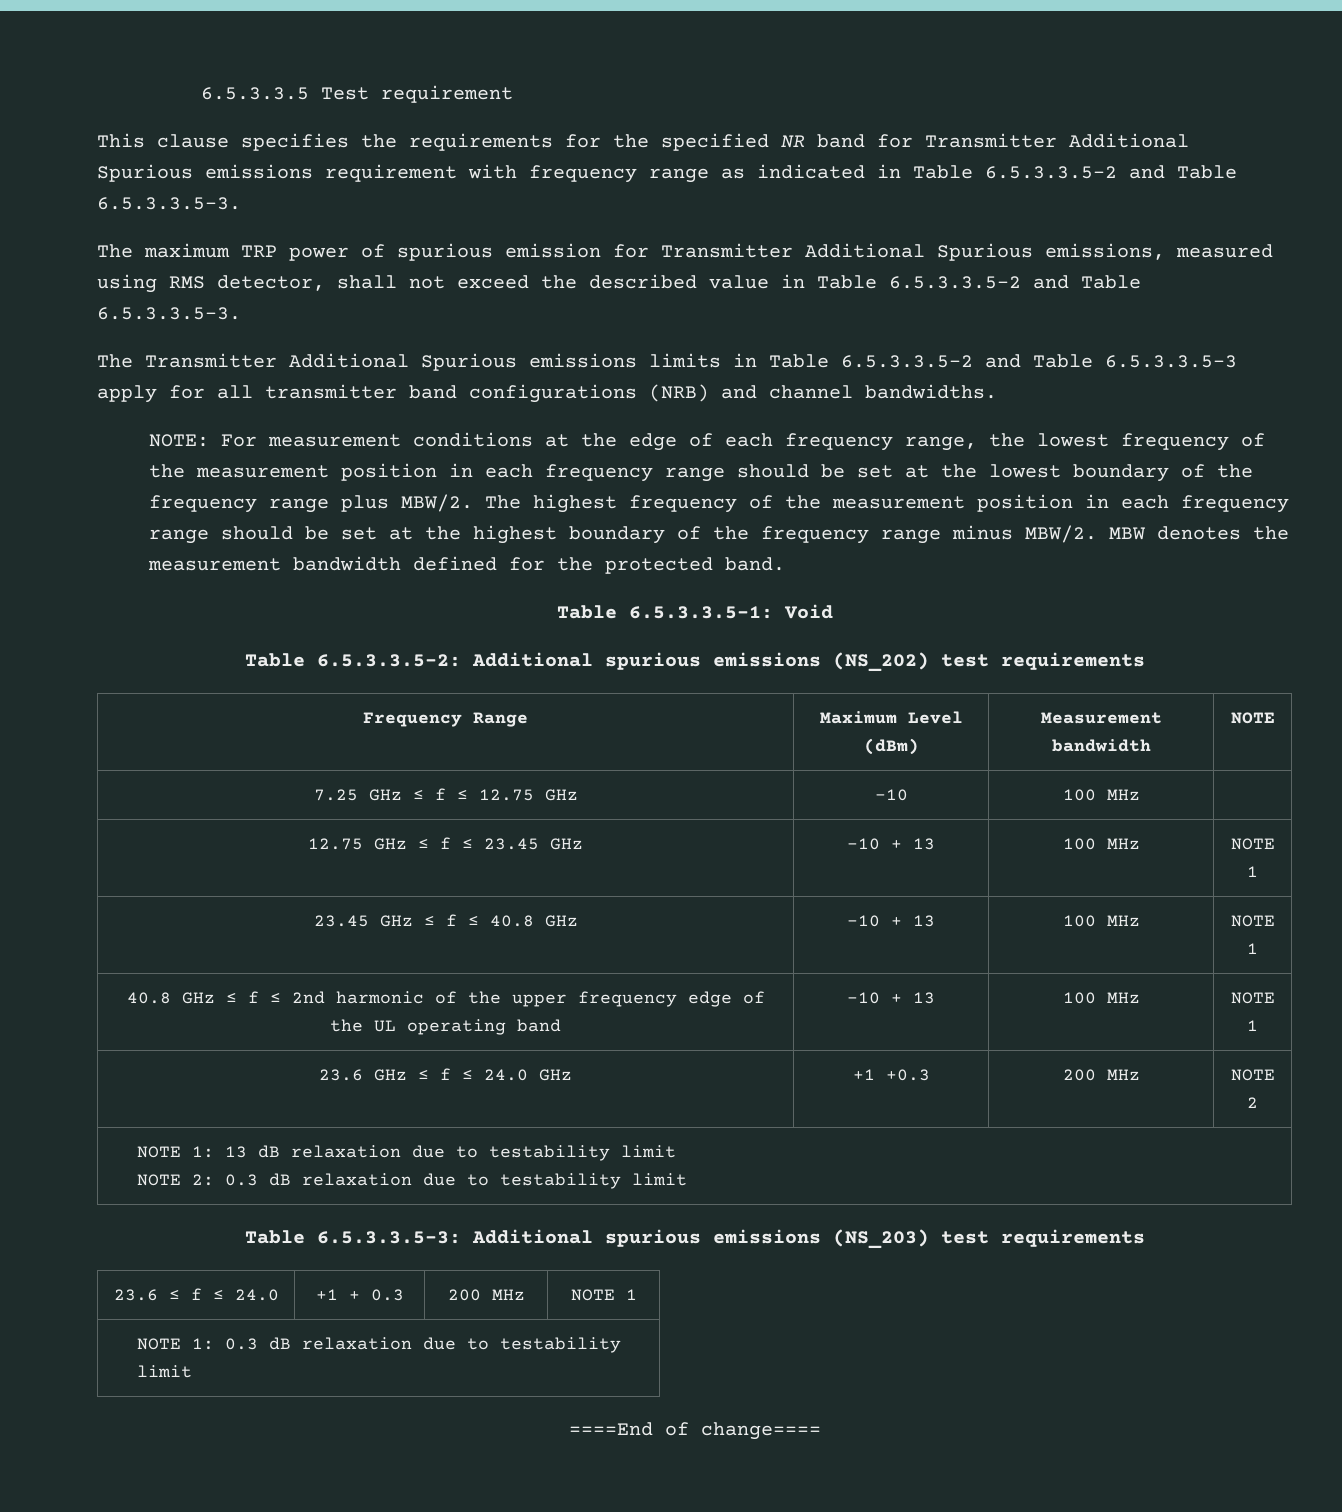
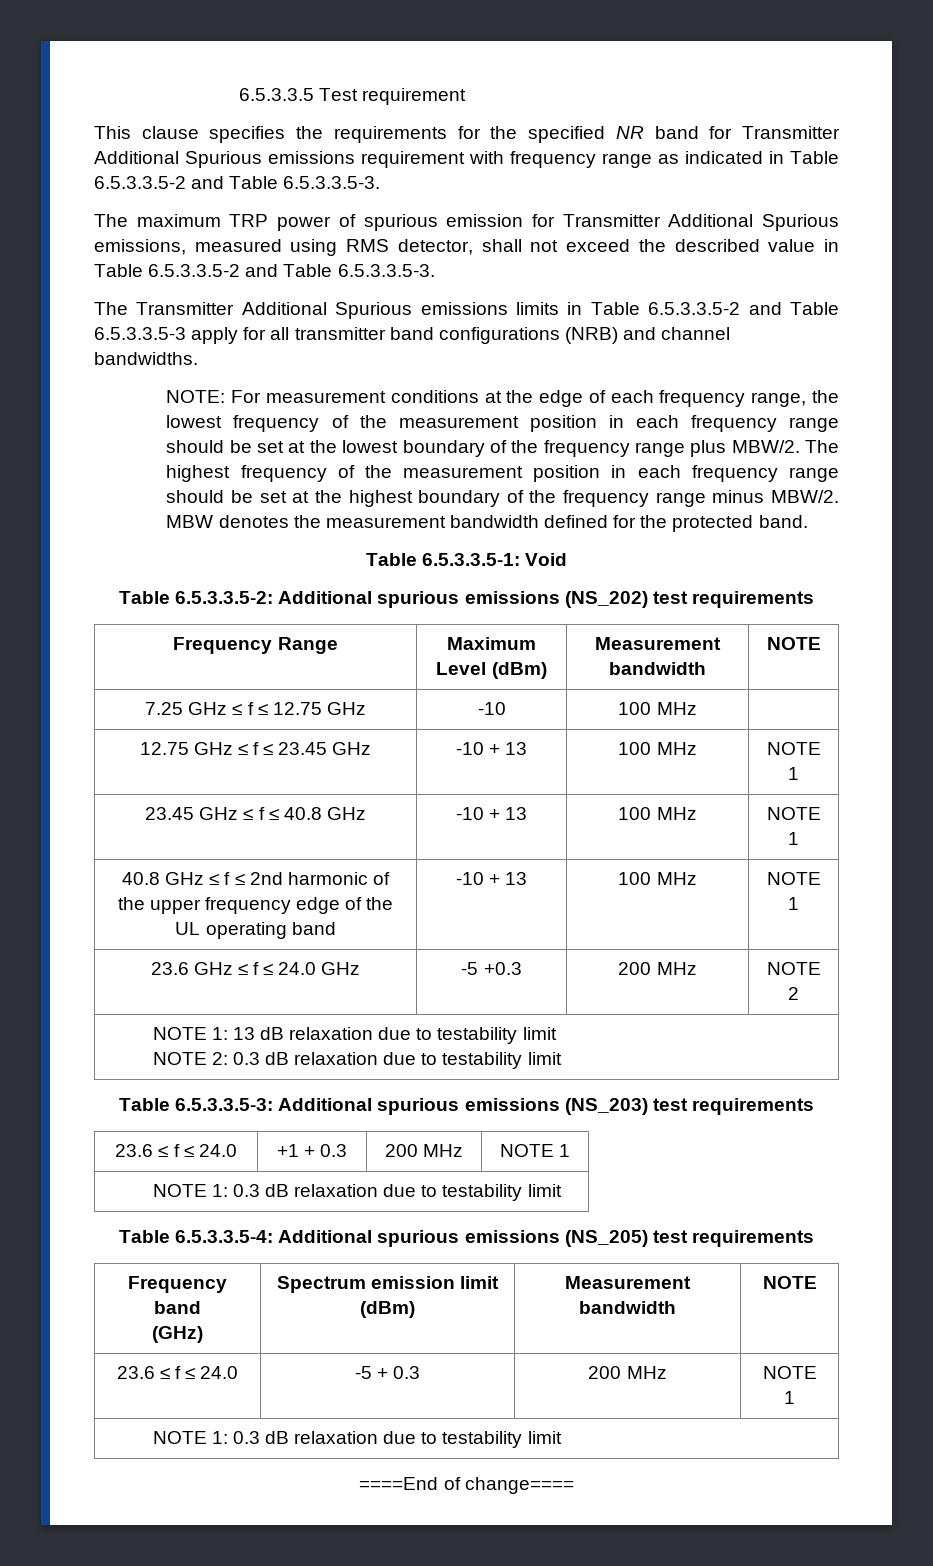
[852,1069,875,1080] +1 -> [461,962,479,975] -5
(193, 1371) none -> [119,1230,814,1247] [128,1276,227,1293] [154,1301,201,1314] [152,1326,203,1343] [276,1276,500,1293] [360,1301,415,1318] [565,1276,691,1289] [579,1301,676,1314] [762,1276,817,1289] [116,1366,239,1379] [354,1366,421,1379] [588,1366,667,1379] [762,1366,817,1379] [784,1391,795,1404] [152,1431,562,1448] // Table 6.5.3.3.5-4: Additional spurious emissions (NS_205) test requirements // Frequency band // (GHz) | Spectrum emission limit (dBm) | Measurement bandwidth | NOTE // 23.6 ≤ f ≤ 24.0 | -5 + 0.3 | 200 MHz | NOTE 1 // NOTE 1: 0.3 dB relaxation due to testability limit

